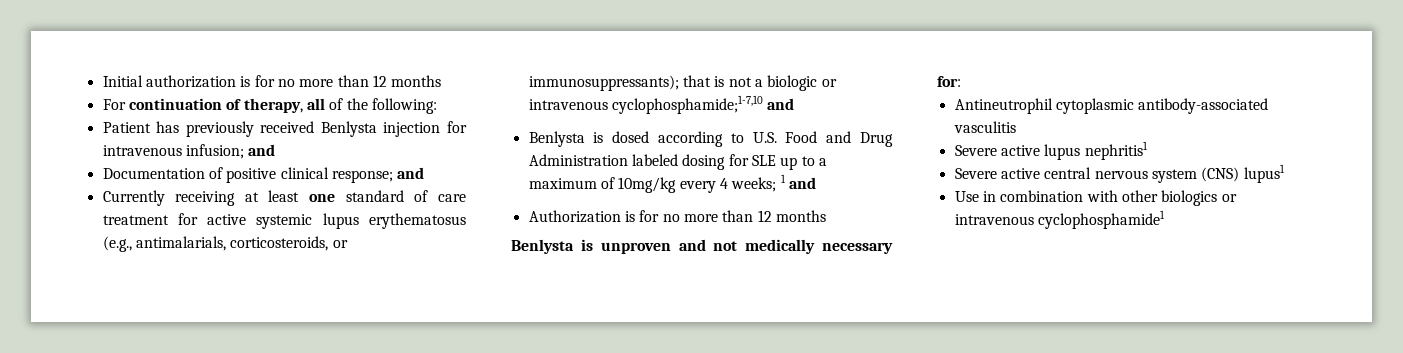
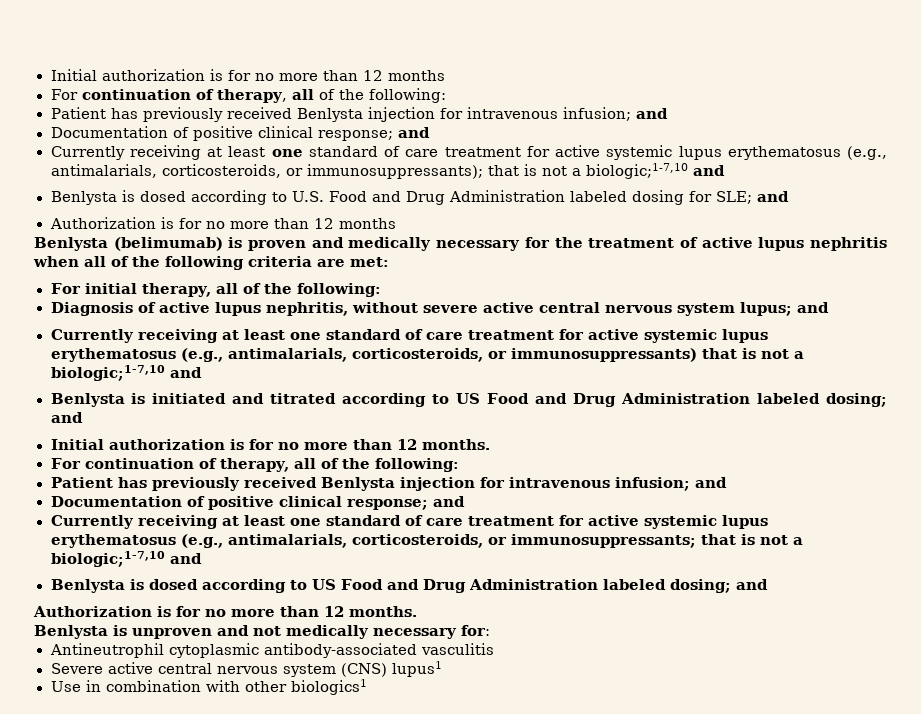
[767,75,837,91] [528,95,763,114] biologic or intravenous cyclophosphamide;1-7,10 -> [585,163,688,179] biologic;1-7,10
[751,155,827,170] [528,174,786,193] SLE up to a maximum of 10mg/kg every 4 weeks; 1 -> [716,191,753,204] SLE;
(826, 216) none -> [34,237,888,251] [33,256,389,270] [50,283,382,297] [50,302,829,316] [50,329,768,343] [50,348,804,362] [50,365,202,381] [50,393,887,407] [50,412,83,423] [50,439,490,450] [50,458,460,472] [50,477,727,491] [50,496,465,510] [50,515,768,529] [50,534,803,548] [50,551,202,567] [50,579,768,593] [33,606,417,617] // Benlysta (belimumab) is proven and medically necessary for the treatment of active lupus nephritis when all of the following criteria are met: // For initial therapy, all of the following: // Diagnosis of active lupus nephritis, without severe active central nervous system lupus; and // Currently receiving at least one standard of care treatment for active systemic lupus erythematosus (e.g., antimalarials, corticosteroids, or immunosuppressants) that is not a biologic;1-7,10 and // Benlysta is initiated and titrated according to US Food and Drug Administration labeled dosing; and // Initial authorization is for no more than 12 months. // For continuation of therapy, all of the following: // Patient has previously received Benlysta injection for intravenous infusion; and // Documentation of positive clinical response; and // Currently receiving at least one standard of care treatment for active systemic lupus erythematosus (e.g., antimalarials, corticosteroids, or immunosuppressants; that is not a biologic;1-7,10 and // Benlysta is dosed according to US Food and Drug Administration labeled dosing; and // Authorization is for no more than 12 months.
[954,141,1148,160] // Severe active lupus nephritis1 -> (494, 649) none
[1161,190,1237,206] [954,210,1165,229] biologics or intravenous cyclophosphamide1 -> [290,679,367,695] biologics1

